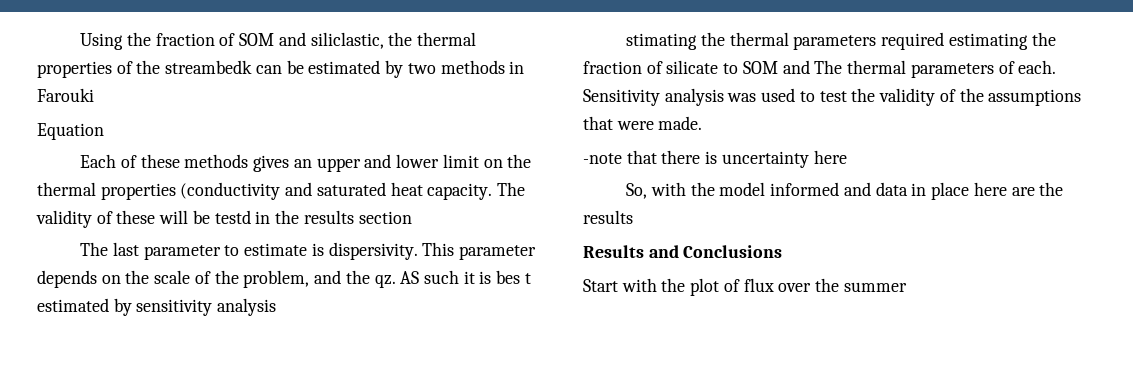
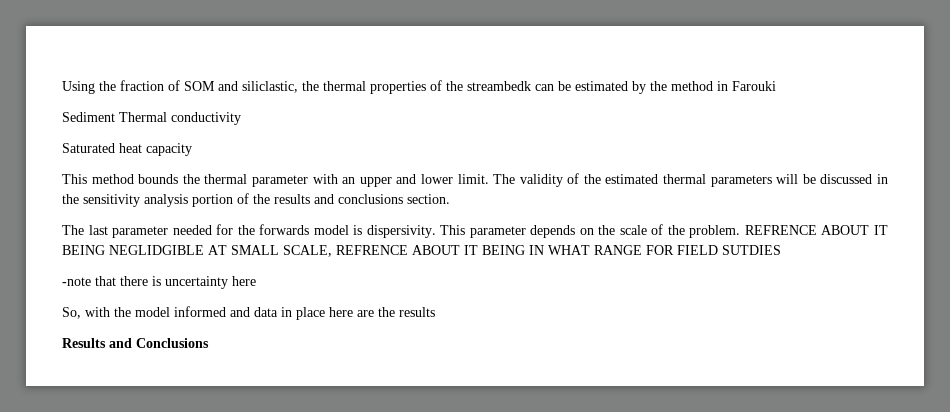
[407,60,505,74] two methods -> [650,81,713,91] the method
[37,123,104,140] [80,154,532,172] [37,182,526,200] [36,210,156,228] Equation // Each of these methods gives an upper and lower limit on the thermal properties (conductivity and saturated heat capacity. The validity of these -> [62,112,241,125] [62,143,192,156] [62,173,772,187] Sediment Thermal conductivity // Saturated heat capacity // This method bounds the thermal parameter with an upper and lower limit. The validity of the estimated thermal parameters
[214,210,251,224] testd -> [820,174,873,184] discussed
[303,210,412,224] [80,242,308,260] results section // The last parameter to estimate -> [83,193,450,207] [62,224,349,238] sensitivity analysis portion of the results and conclusions section. // The last parameter needed for the forwards model
[243,270,531,288] [37,298,277,316] [626,32,1056,50] [583,60,1057,78] [583,88,1082,106] [583,116,703,130] problem, and the qz. AS such it is bes t estimated by sensitivity analysis // stimating the thermal parameters required estimating the fraction of silicate to SOM and The thermal parameters of each. Sensitivity analysis was used to test the validity of the assumptions that were made. -> [689,225,888,238] [62,245,781,257] problem. REFRENCE ABOUT IT BEING NEGLIDGIBLE AT SMALL SCALE, REFRENCE ABOUT IT BEING IN WHAT RANGE FOR FIELD SUTDIES
[583,278,907,296] // Start with the plot of flux over the summer -> (209, 343) none

